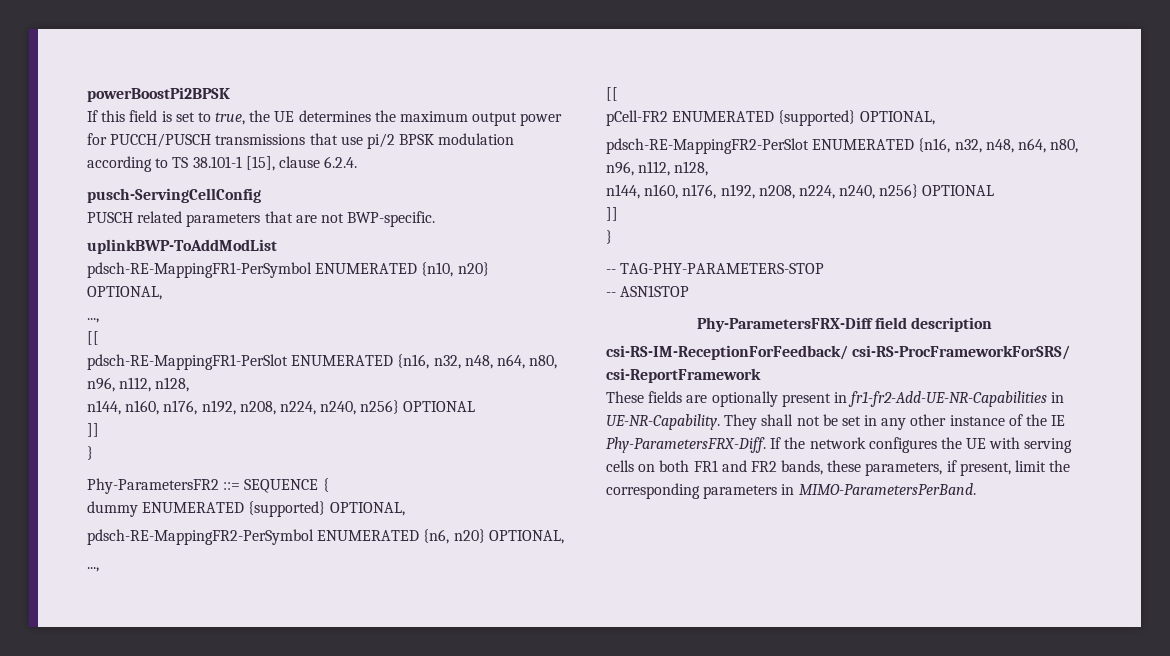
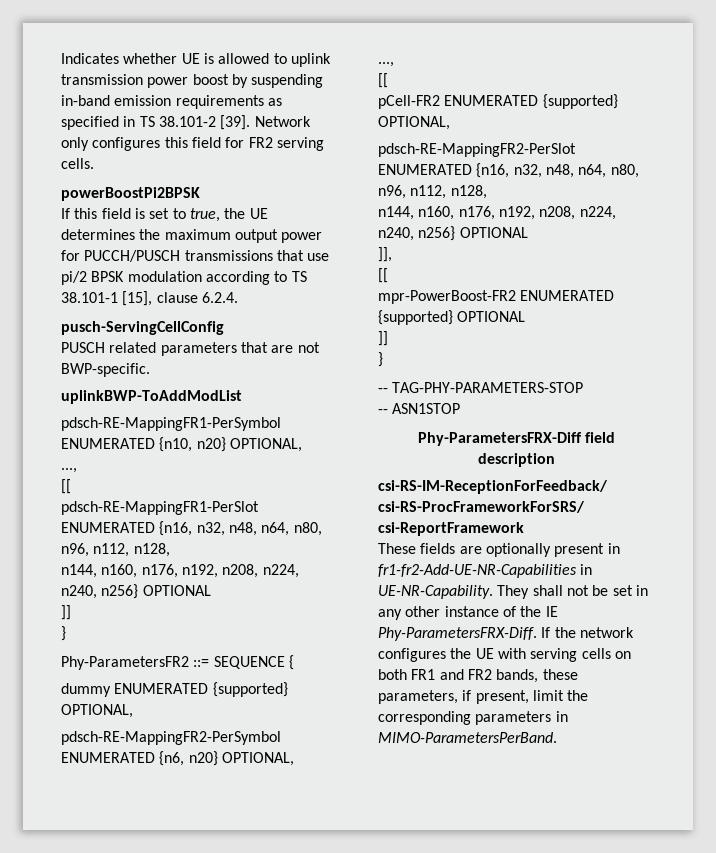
(87, 94) none -> [61,53,331,67] [61,74,324,88] [61,95,282,109] [61,115,311,130] [61,137,324,151] [61,158,94,169] Indicates whether UE is allowed to uplink transmission power boost by suspending in-band emission requirements as specified in TS 38.101-2 [39]. Network only configures this field for FR2 serving cells. //
(995, 190) none -> [378,247,392,262] [378,268,388,283] [378,290,615,304] [378,310,526,325] // ]], // [[ // mpr-PowerBoost-FR2 ENUMERATED {supported} OPTIONAL

